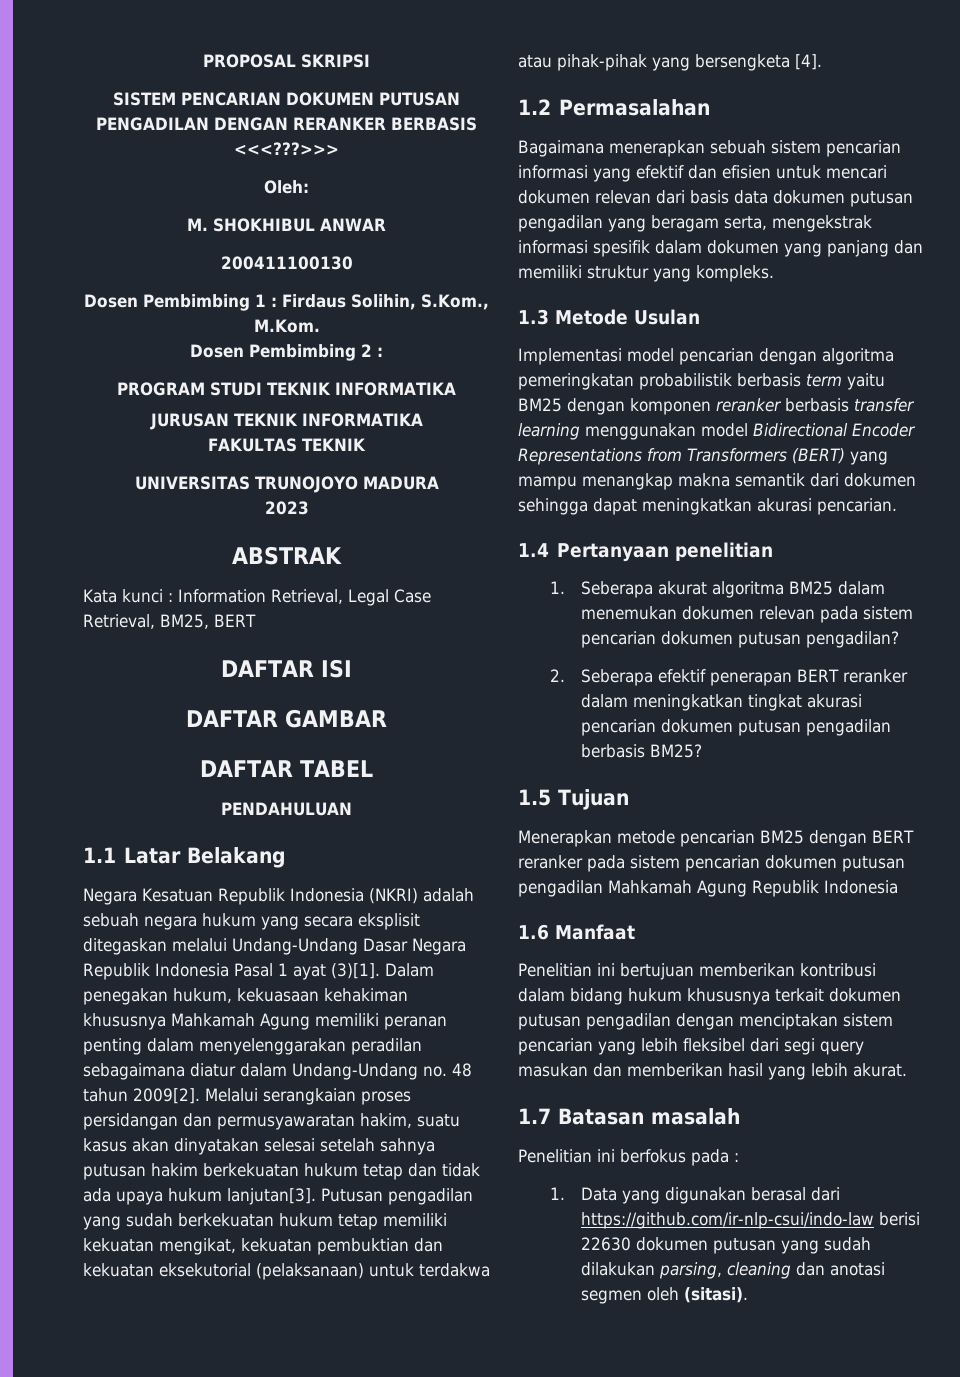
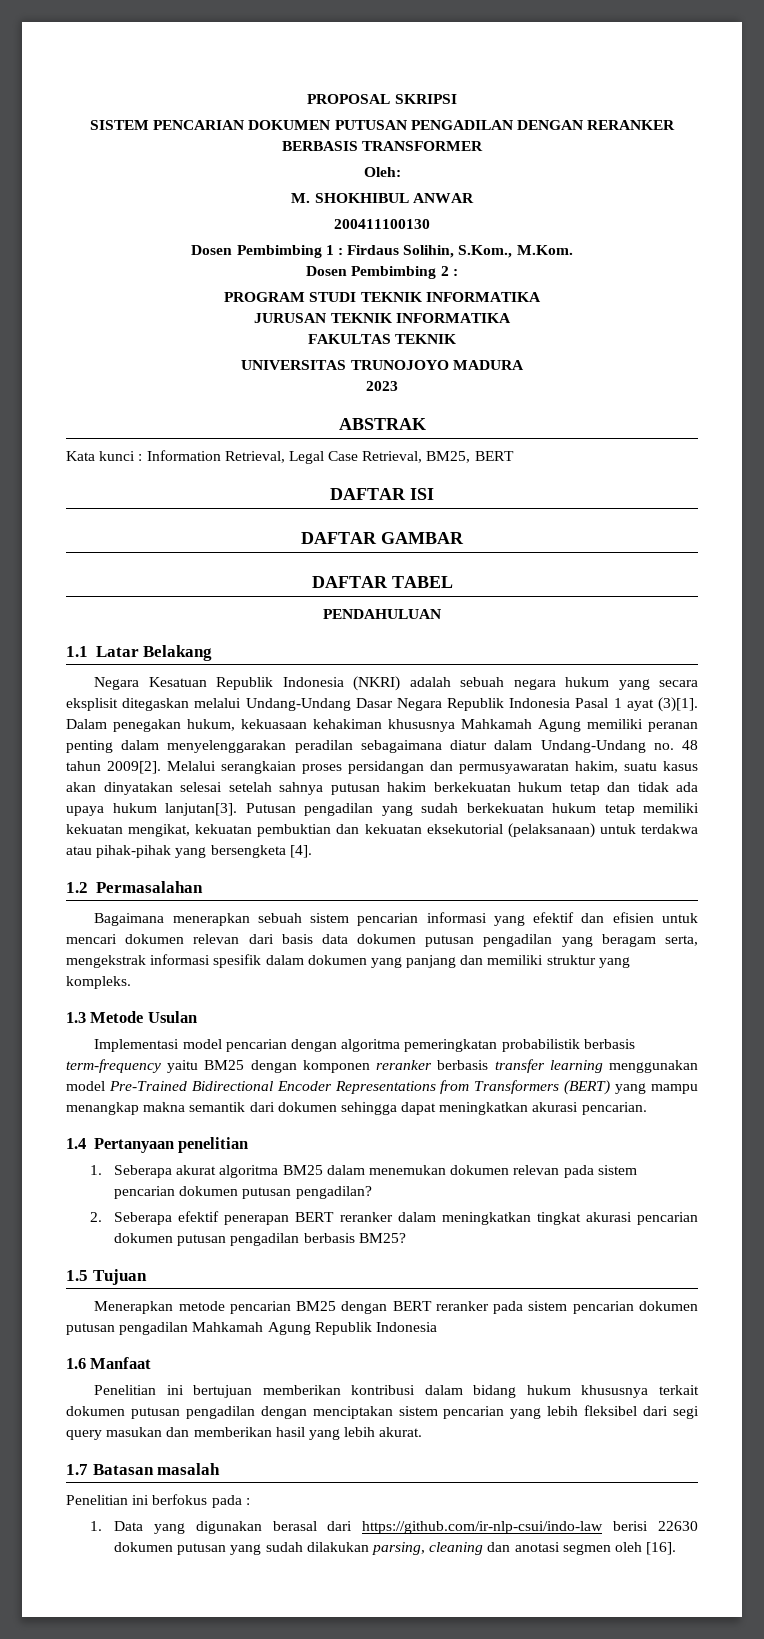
[234,142,339,155] <<<???>>> -> [362,141,484,151] TRANSFORMER
[806,374,842,387] term -> [66,1059,161,1073] term-frequency
(748, 430) none -> [108,1081,187,1091] Pre-Trained
[684,1287,749,1303] (sitasi). -> [646,1542,677,1555] [16].

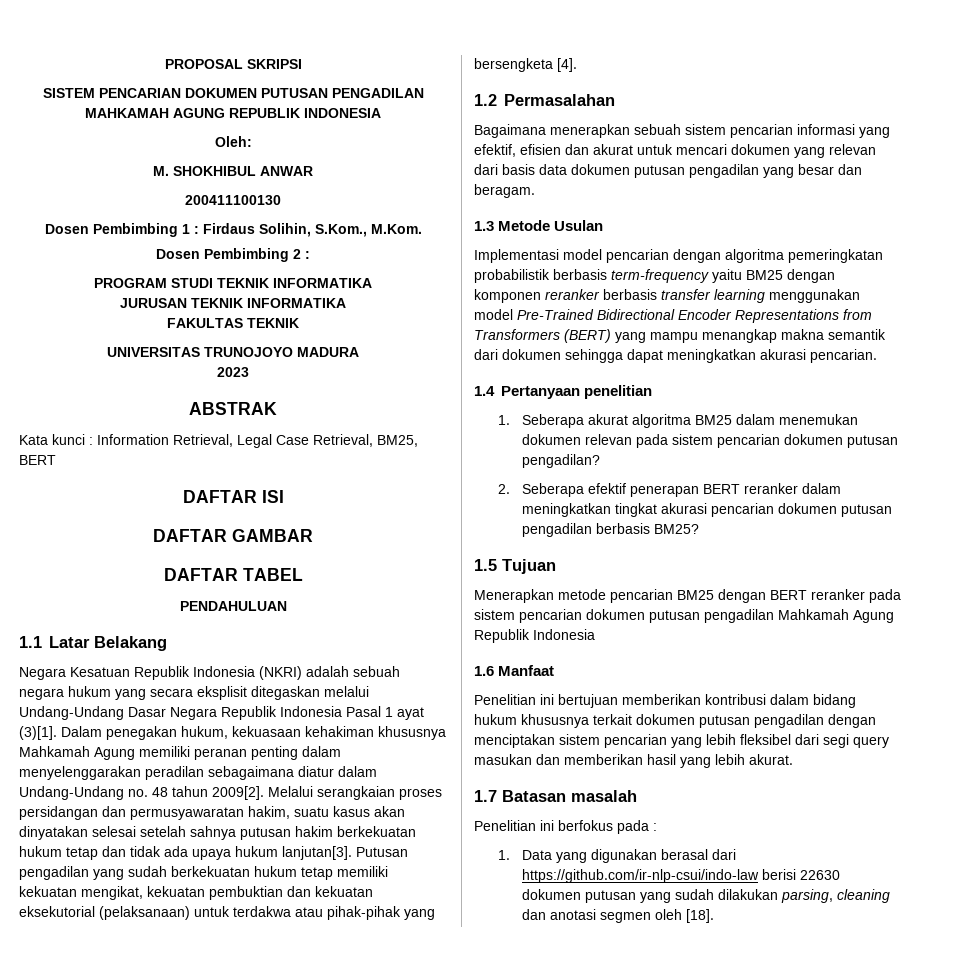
[516,120,676,130] [281,141,484,151] DENGAN RERANKER BERBASIS TRANSFORMER -> [85,108,381,118] MAHKAMAH AGUNG REPUBLIK INDONESIA
[533,912,654,923] efektif dan efisien -> [474,144,633,157] efektif, efisien dan akurat
(185, 939) none -> [794,147,825,158] yang
[601,934,698,947] [66,954,630,968] [66,976,131,989] beragam serta, mengekstrak informasi spesifik dalam dokumen yang panjang dan memiliki struktur yang kompleks. -> [798,164,862,175] [474,184,535,198] besar dan beragam.
[646,1542,677,1555] [16]. -> [686,909,715,923] [18].

